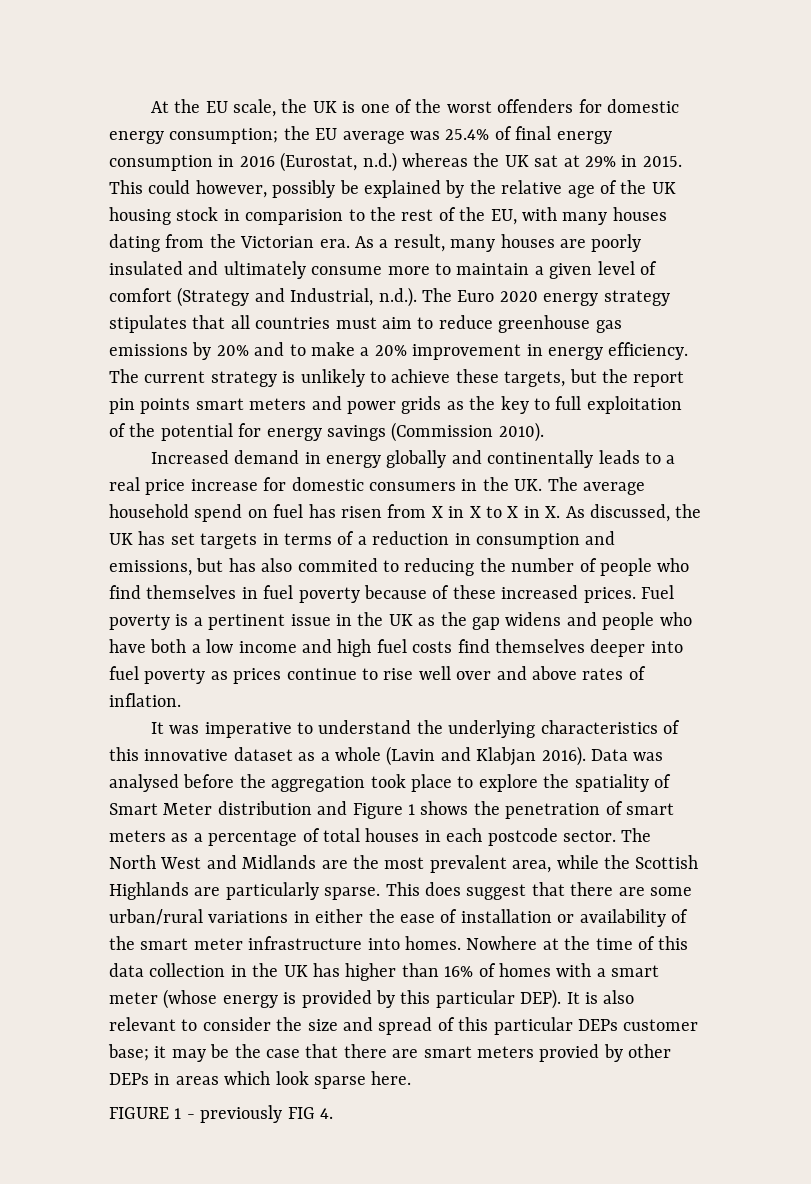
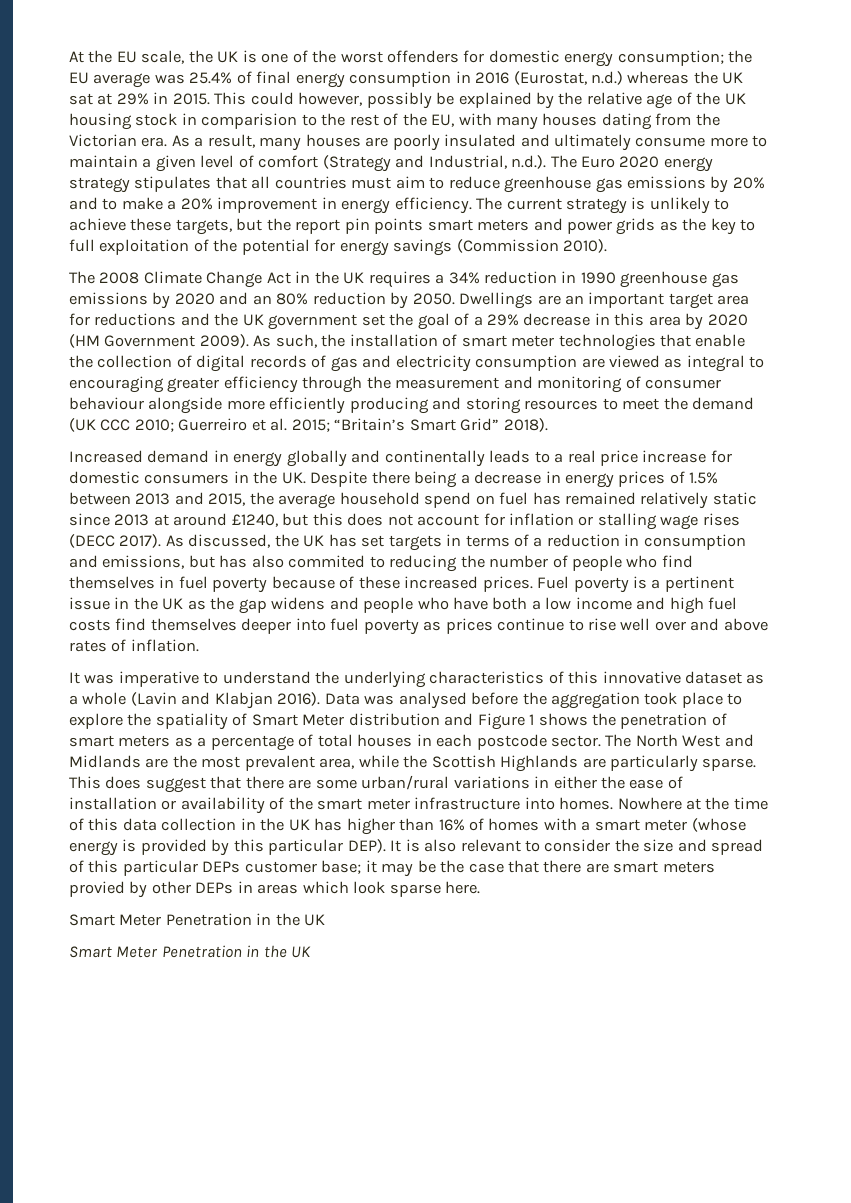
(544, 432) none -> [69,271,739,288] [69,292,750,309] [69,313,748,330] [69,334,746,351] [69,355,765,372] [69,376,722,393] [69,397,755,414] [69,418,548,432] // The 2008 Climate Change Act in the UK requires a 34% reduction in 1990 greenhouse gas emissions by 2020 and an 80% reduction by 2050. Dwellings are an important target area for reductions and the UK government set the goal of a 29% decrease in this area by 2020 (HM Government 2009). As such, the installation of smart meter technologies that enable the collection of digital records of gas and electricity consumption are viewed as integral to encouraging greater efficiency through the measurement and monitoring of consumer behaviour alongside more efficiently producing and storing resources to meet the demand (UK CCC 2010; Guerreiro et al. 2015; “Britain’s Smart Grid” 2018).
[547,477,578,491] The -> [310,471,719,488] [69,492,274,506] Despite there being a decrease in energy prices of 1.5% between 2013 and 2015, the
[341,504,561,518] risen from X in X to X in X. -> [565,492,757,509] [69,513,740,530] [69,534,162,548] remained relatively static since 2013 at around £1240, but this does not account for inflation or stalling wage rises (DECC 2017).
[109,1105,333,1123] FIGURE 1 - previously FIG 4. -> [69,913,326,926] [69,945,312,958] Smart Meter Penetration in the UK // Smart Meter Penetration in the UK

